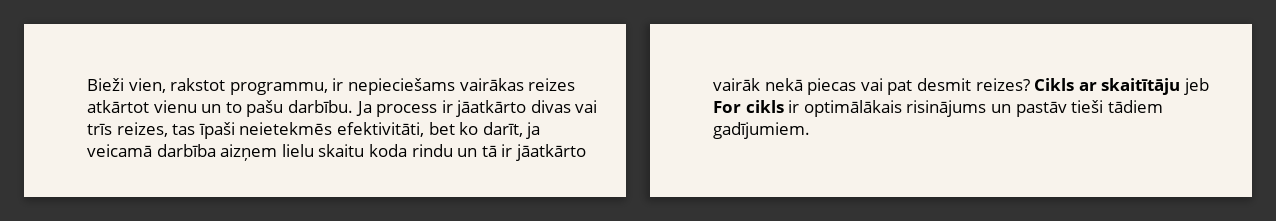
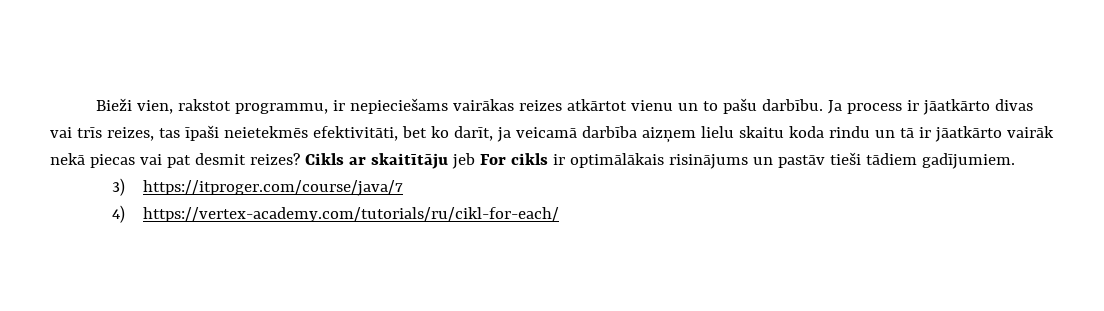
(810, 130) none -> [112,178,404,196] [112,205,560,223] // 3) https://itproger.com/course/java/7 // 4) https://vertex-academy.com/tutorials/ru/cikl-for-each/

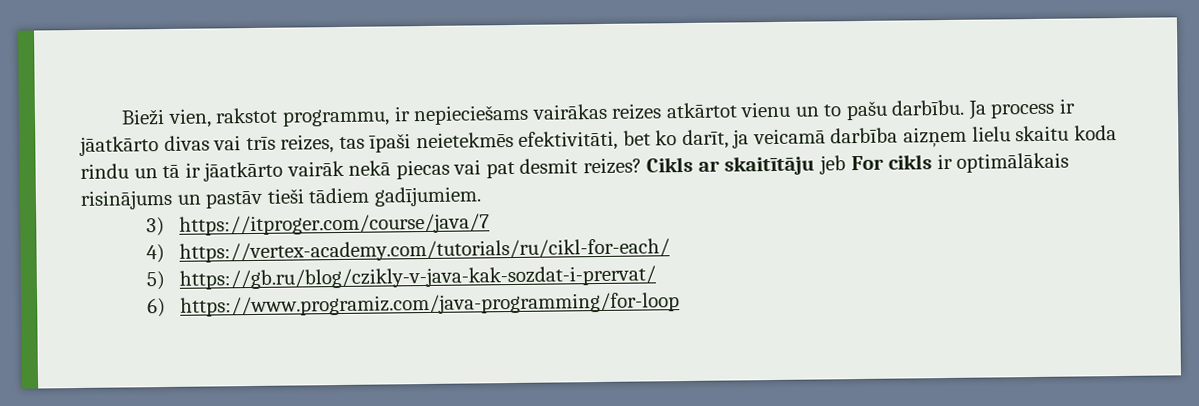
(560, 214) none -> [146,265,656,291] [147,292,680,318] // 5) https://gb.ru/blog/czikly-v-java-kak-sozdat-i-prervat/ // 6) https://www.programiz.com/java-programming/for-loop

